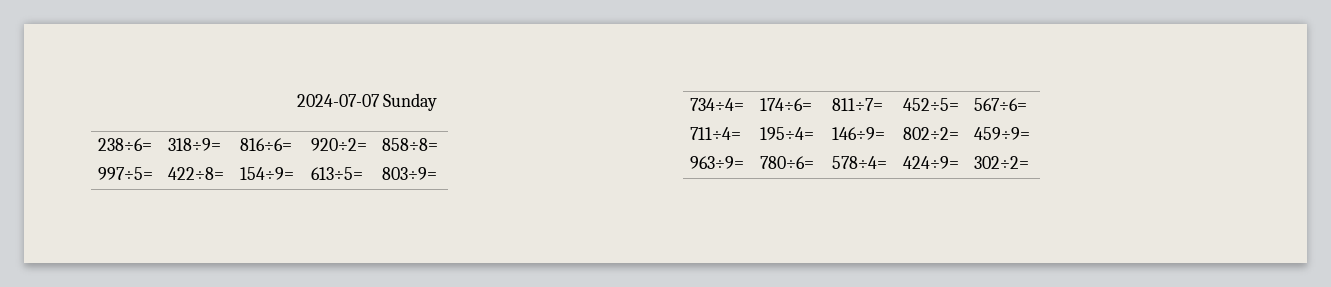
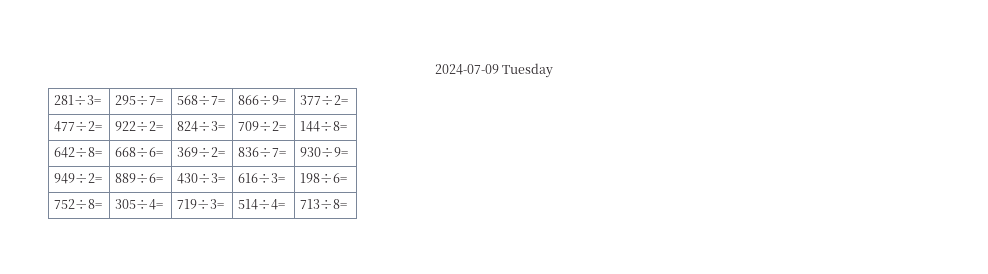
[296,93,438,111] [98,138,153,151] [168,138,222,151] [240,138,293,151] [311,138,368,151] [382,138,439,151] [98,167,154,180] [168,167,225,180] [240,167,295,180] [311,167,364,180] [382,167,438,180] [690,98,745,111] [760,98,813,111] [832,98,884,111] [903,98,960,111] [974,98,1028,111] [690,127,742,140] [760,127,815,140] [832,127,886,140] [903,127,960,140] [974,127,1031,140] [690,156,745,169] [760,156,815,169] [832,156,888,169] [903,156,960,169] [974,156,1030,169] 2024-07-07 Sunday // 238÷6= | 318÷9= | 816÷6= | 920÷2= | 858÷8= // 997÷5= | 422÷8= | 154÷9= | 613÷5= | 803÷9= // 734÷4= | 174÷6= | 811÷7= | 452÷5= | 567÷6= // 711÷4= | 195÷4= | 146÷9= | 802÷2= | 459÷9= // 963÷9= | 780÷6= | 578÷4= | 424÷9= | 302÷2= -> [434,63,554,78] [54,95,102,105] [115,95,164,105] [177,95,226,105] [238,95,287,105] [300,95,349,105] [54,121,103,132] [115,121,164,131] [177,121,226,132] [238,121,287,131] [300,121,348,132] [54,147,103,158] [115,147,164,157] [177,147,226,157] [238,147,287,157] [300,147,349,157] [54,173,103,184] [115,173,164,183] [177,173,226,184] [238,173,286,183] [300,173,348,183] [54,199,103,209] [115,199,164,210] [177,199,225,209] [238,199,286,210] [300,199,348,209] 2024-07-09 Tuesday // 281÷3= | 295÷7= | 568÷7= | 866÷9= | 377÷2= // 477÷2= | 922÷2= | 824÷3= | 709÷2= | 144÷8= // 642÷8= | 668÷6= | 369÷2= | 836÷7= | 930÷9= // 949÷2= | 889÷6= | 430÷3= | 616÷3= | 198÷6= // 752÷8= | 305÷4= | 719÷3= | 514÷4= | 713÷8=

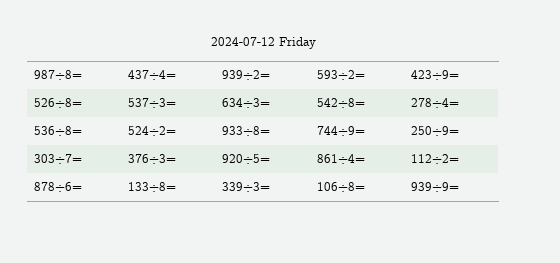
[434,63,554,78] [54,95,102,105] [115,95,164,105] [177,95,226,105] [238,95,287,105] [300,95,349,105] [54,121,103,132] [115,121,164,131] [177,121,226,132] [238,121,287,131] [300,121,348,132] [54,147,103,158] [115,147,164,157] [177,147,226,157] [238,147,287,157] [300,147,349,157] [54,173,103,184] [115,173,164,183] [177,173,226,184] [238,173,286,183] [300,173,348,183] [54,199,103,209] [115,199,164,210] [177,199,225,209] [238,199,286,210] [300,199,348,209] 2024-07-09 Tuesday // 281÷3= | 295÷7= | 568÷7= | 866÷9= | 377÷2= // 477÷2= | 922÷2= | 824÷3= | 709÷2= | 144÷8= // 642÷8= | 668÷6= | 369÷2= | 836÷7= | 930÷9= // 949÷2= | 889÷6= | 430÷3= | 616÷3= | 198÷6= // 752÷8= | 305÷4= | 719÷3= | 514÷4= | 713÷8= -> [211,37,316,49] [33,70,82,80] [127,70,176,80] [221,70,270,80] [316,70,365,80] [410,70,459,80] [33,98,82,108] [127,98,176,108] [221,98,270,108] [316,98,365,108] [410,98,459,108] [33,126,82,136] [127,126,176,136] [221,126,270,136] [316,126,365,136] [410,126,459,136] [33,154,82,164] [127,154,176,164] [221,154,270,164] [316,154,365,164] [410,154,459,164] [33,182,82,192] [127,182,176,192] [221,182,270,192] [316,182,365,192] [410,182,459,192] 2024-07-12 Friday // 987÷8= | 437÷4= | 939÷2= | 593÷2= | 423÷9= // 526÷8= | 537÷3= | 634÷3= | 542÷8= | 278÷4= // 536÷8= | 524÷2= | 933÷8= | 744÷9= | 250÷9= // 303÷7= | 376÷3= | 920÷5= | 861÷4= | 112÷2= // 878÷6= | 133÷8= | 339÷3= | 106÷8= | 939÷9=

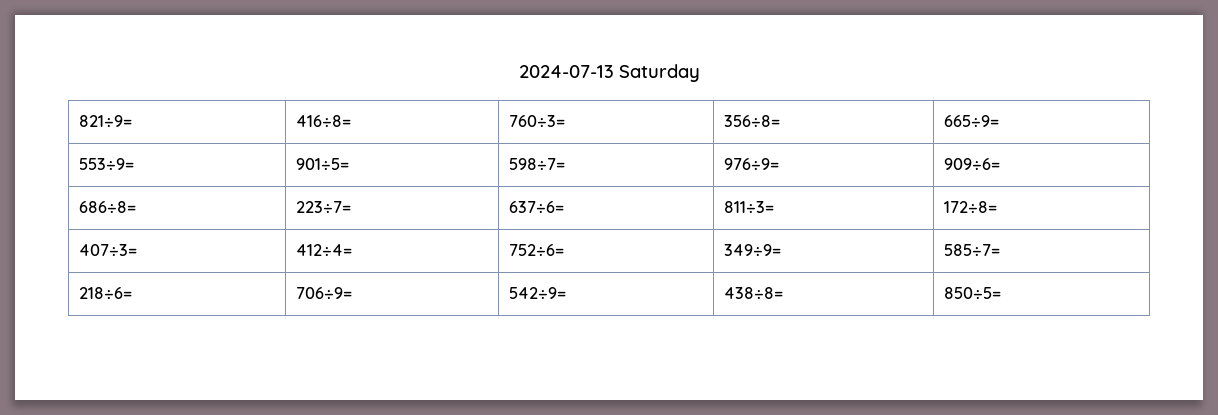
[211,37,316,49] [33,70,82,80] [127,70,176,80] [221,70,270,80] [316,70,365,80] [410,70,459,80] [33,98,82,108] [127,98,176,108] [221,98,270,108] [316,98,365,108] [410,98,459,108] [33,126,82,136] [127,126,176,136] [221,126,270,136] [316,126,365,136] [410,126,459,136] [33,154,82,164] [127,154,176,164] [221,154,270,164] [316,154,365,164] [410,154,459,164] [33,182,82,192] [127,182,176,192] [221,182,270,192] [316,182,365,192] [410,182,459,192] 2024-07-12 Friday // 987÷8= | 437÷4= | 939÷2= | 593÷2= | 423÷9= // 526÷8= | 537÷3= | 634÷3= | 542÷8= | 278÷4= // 536÷8= | 524÷2= | 933÷8= | 744÷9= | 250÷9= // 303÷7= | 376÷3= | 920÷5= | 861÷4= | 112÷2= // 878÷6= | 133÷8= | 339÷3= | 106÷8= | 939÷9= -> [518,64,700,82] [79,115,133,127] [296,115,352,127] [509,115,566,127] [724,115,781,127] [944,115,1000,127] [79,158,135,170] [296,158,350,170] [509,158,566,170] [724,158,780,170] [944,158,1001,170] [79,201,137,213] [296,201,352,213] [509,201,565,213] [724,201,775,213] [944,201,998,213] [79,244,138,256] [296,244,353,256] [509,244,565,256] [724,244,782,256] [944,244,1001,256] [79,287,133,299] [296,287,353,299] [509,287,567,299] [724,287,784,299] [944,287,1002,299] 2024-07-13 Saturday // 821÷9= | 416÷8= | 760÷3= | 356÷8= | 665÷9= // 553÷9= | 901÷5= | 598÷7= | 976÷9= | 909÷6= // 686÷8= | 223÷7= | 637÷6= | 811÷3= | 172÷8= // 407÷3= | 412÷4= | 752÷6= | 349÷9= | 585÷7= // 218÷6= | 706÷9= | 542÷9= | 438÷8= | 850÷5=

